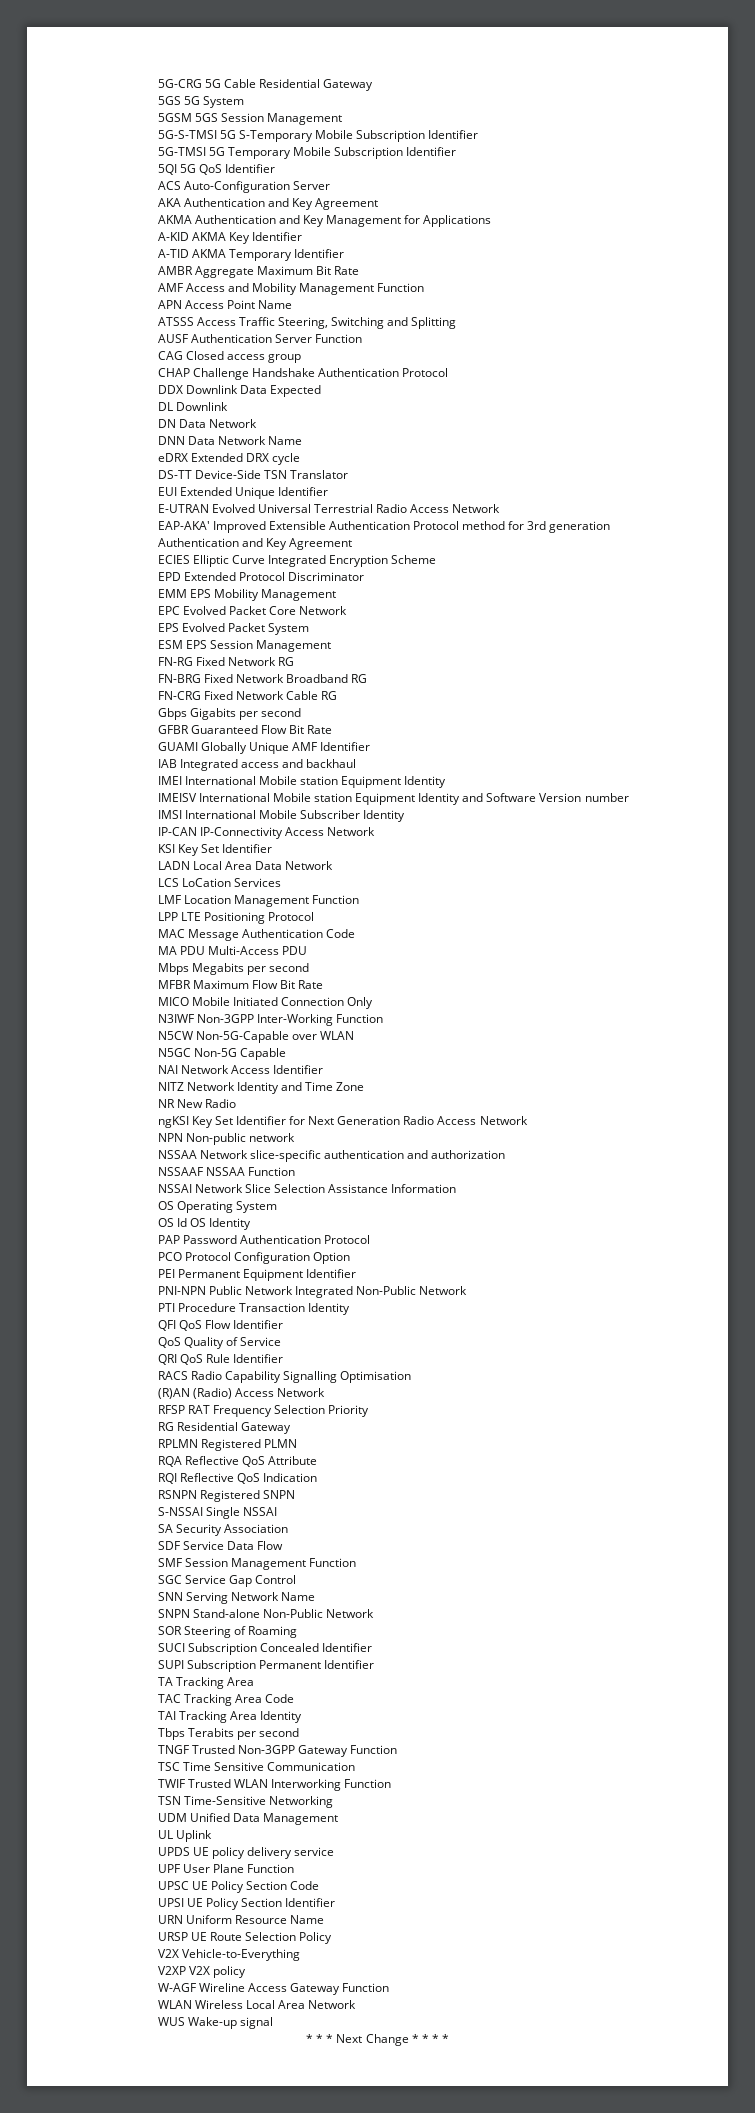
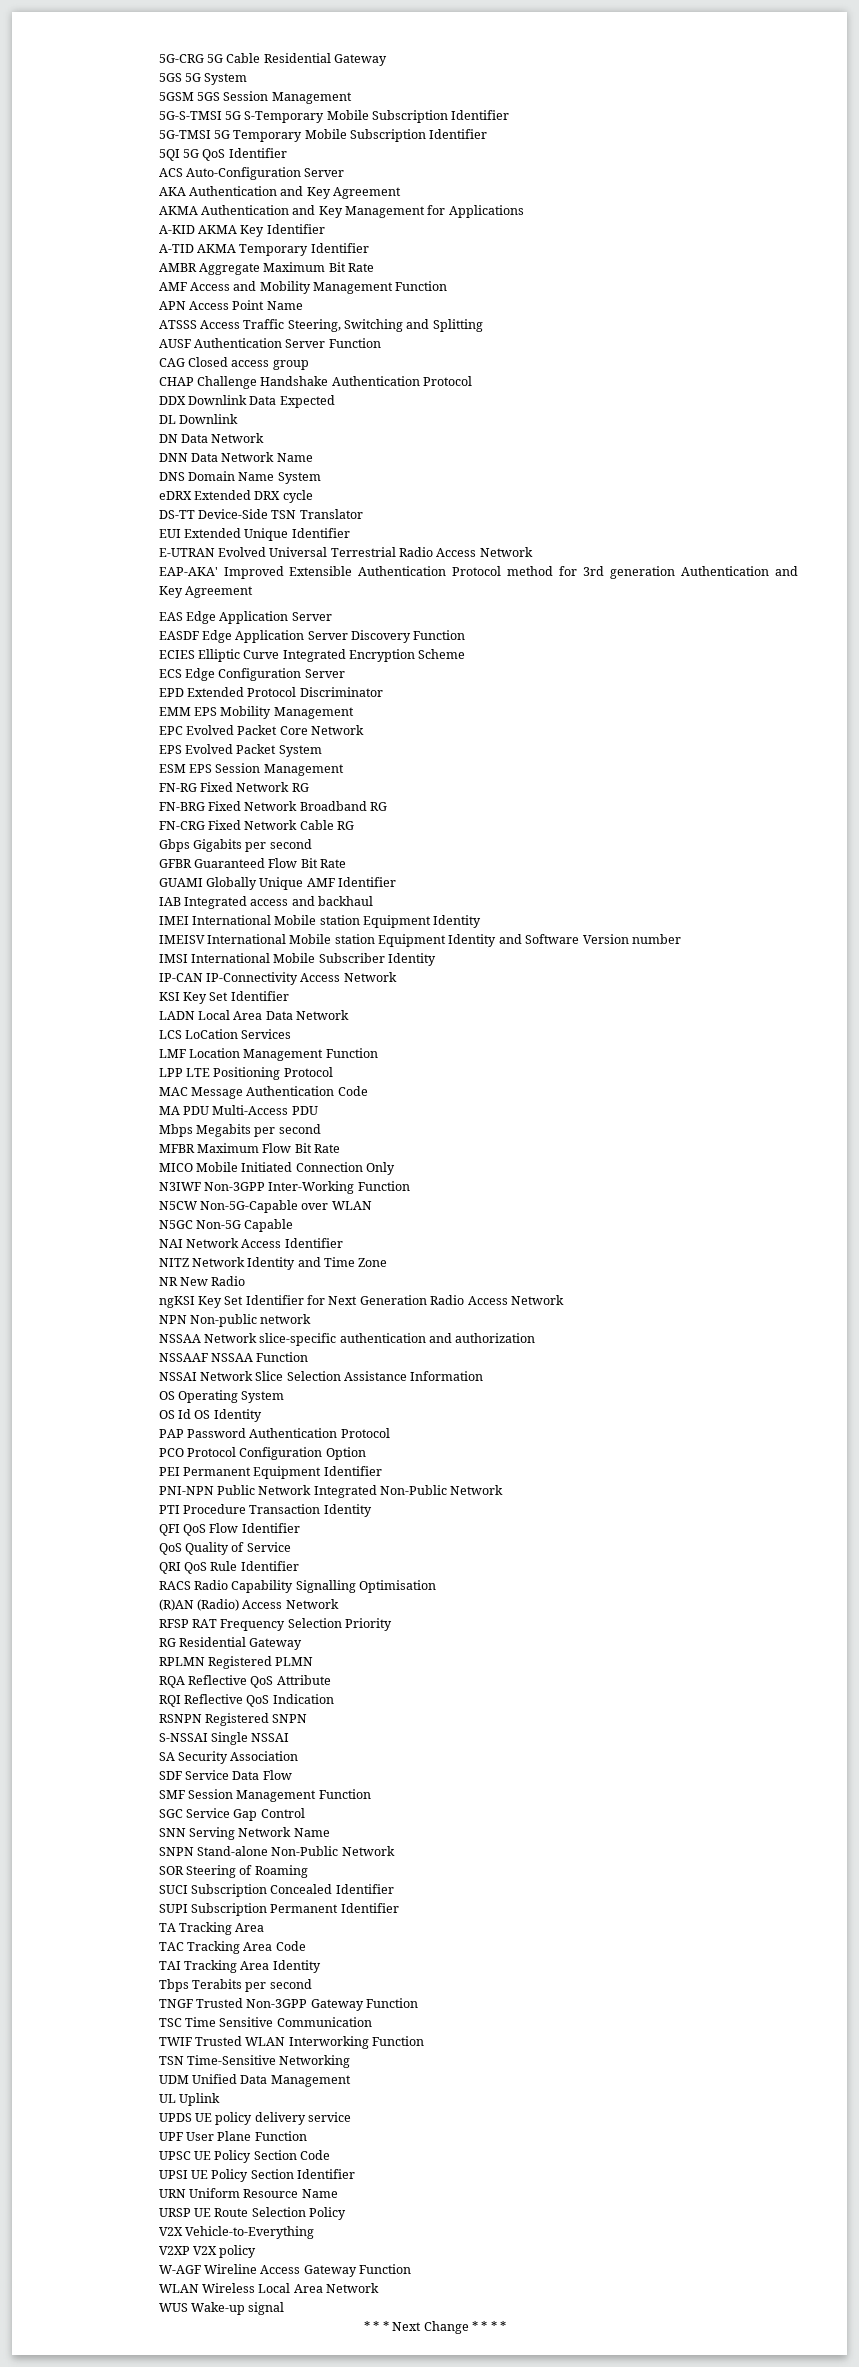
(302, 440) none -> [158,471,321,484] // DNS Domain Name System
(352, 544) none -> [158,611,332,624] [158,630,466,643] // EAS Edge Application Server // EASDF Edge Application Server Discovery Function
(437, 559) none -> [158,668,345,681] // ECS Edge Configuration Server

